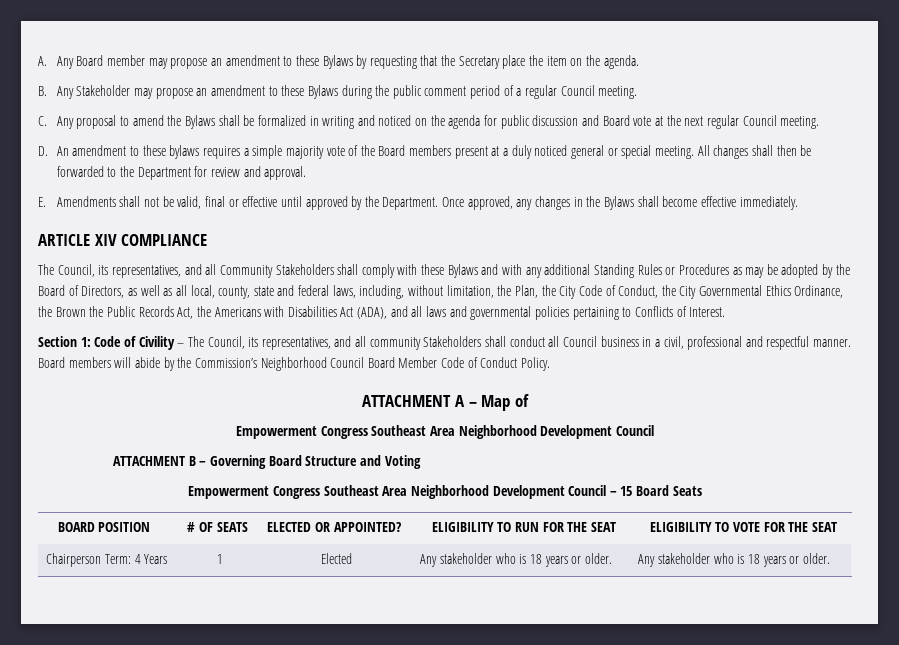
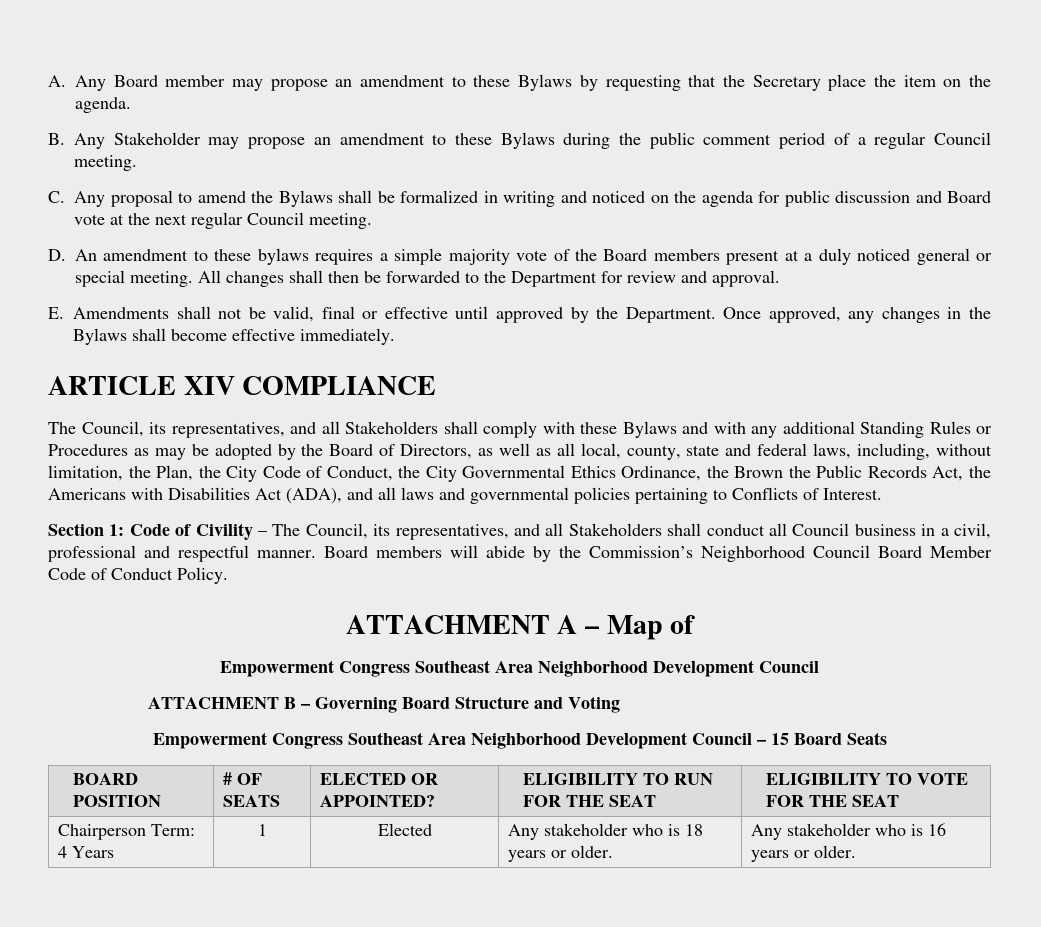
[219,265,273,278] Community -> (340, 427) none
[369,337,421,350] community -> (564, 529) none
[747,554,760,564] 18 -> [927,823,946,836] 16

